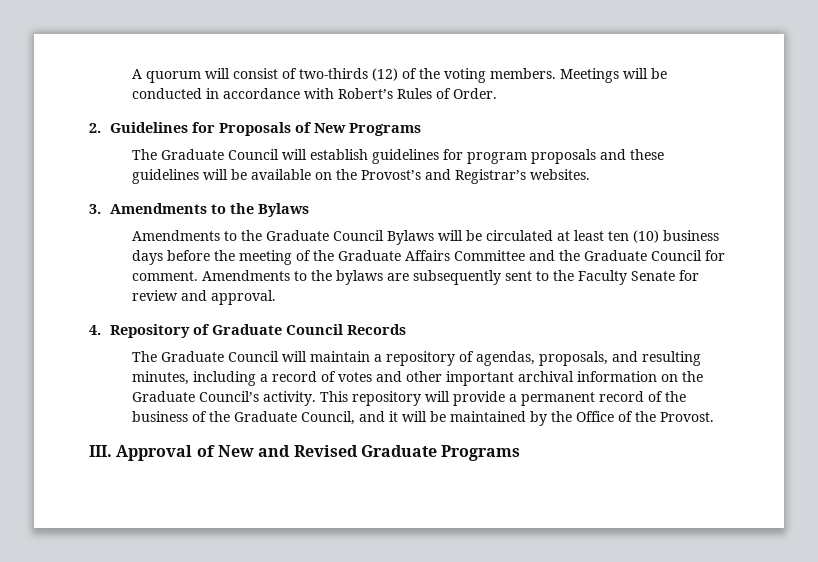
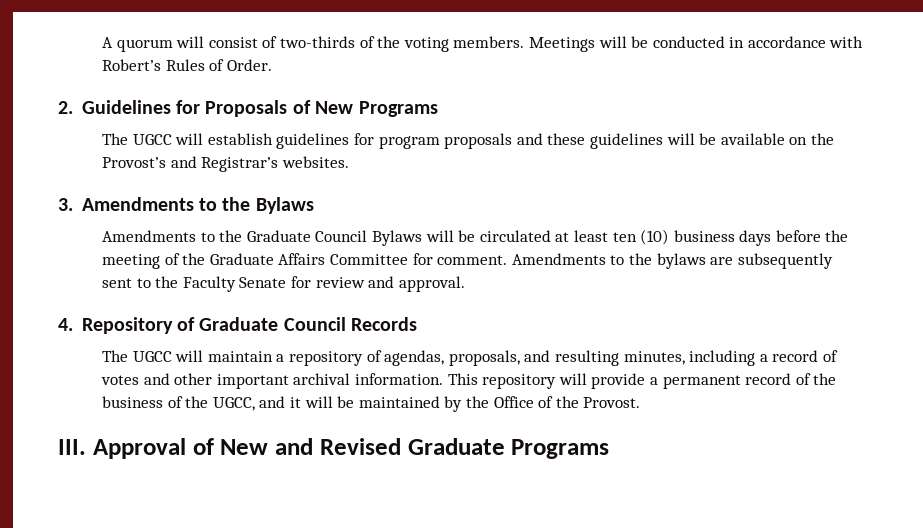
[371,68,398,81] (12) -> (355, 42) none
[160,149,279,160] Graduate Council -> [132,134,172,145] UGCC
[528,250,702,261] and the Graduate Council -> (408, 259) none
[160,351,279,362] Graduate Council -> [132,351,172,362] UGCC
[576,371,703,382] [131,391,316,406] information on the Graduate Council’s activity. -> [354,373,443,385] information.
[233,411,355,425] Graduate Council, -> [212,397,255,411] UGCC,

